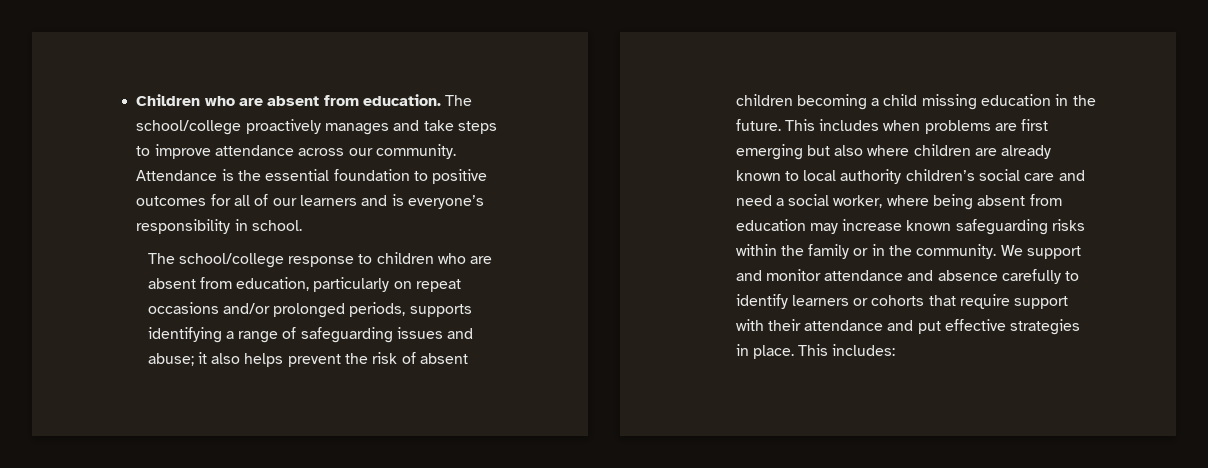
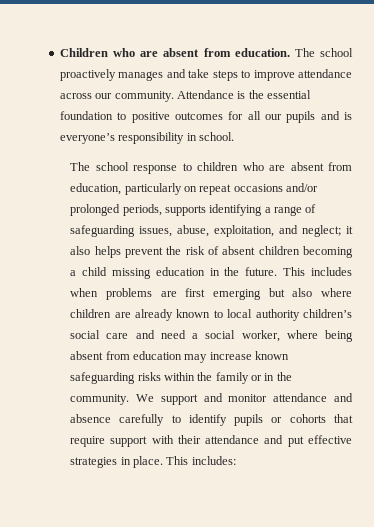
[136,120,242,135] school/college -> [320,48,354,57] school
[254,194,357,206] of our learners -> [264,111,316,123] our pupils
[178,253,284,268] school/college -> [95,162,129,171] school
[397,327,474,339] [147,353,194,366] issues and abuse; -> [139,225,342,237] issues, abuse, exploitation, and neglect;
[791,295,849,306] learners -> [234,414,264,426] pupils

